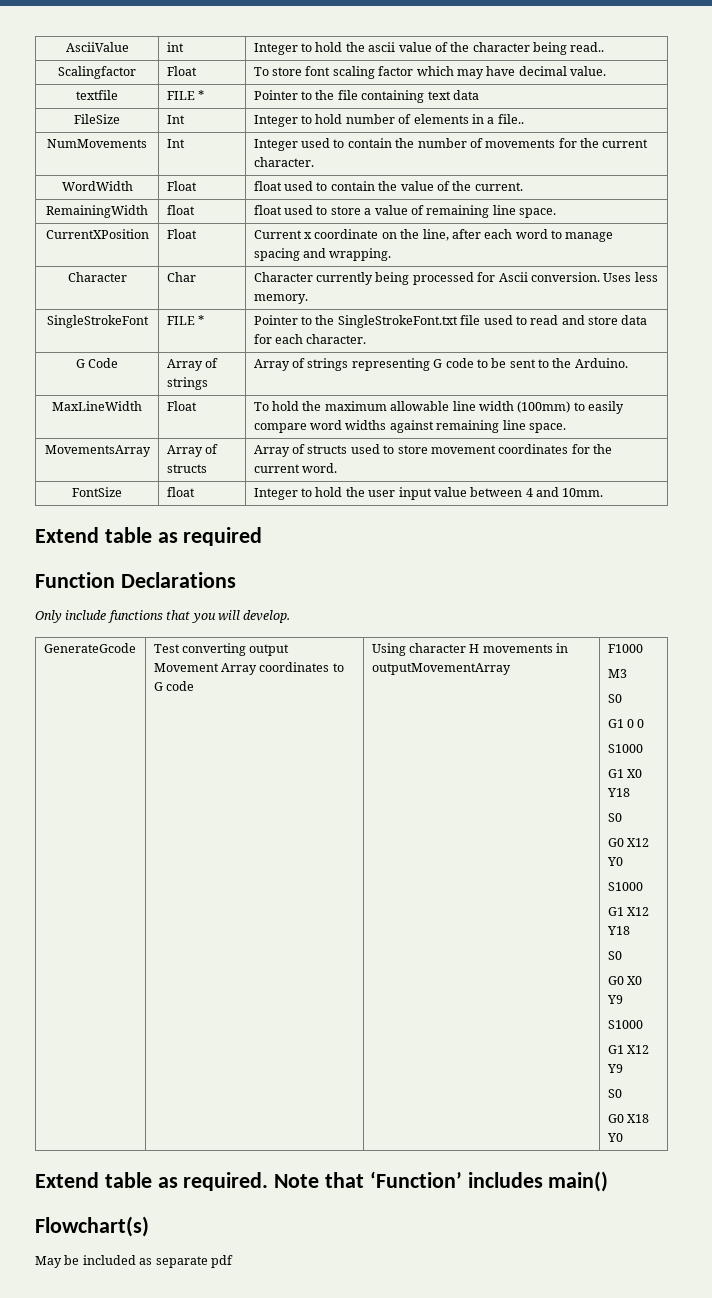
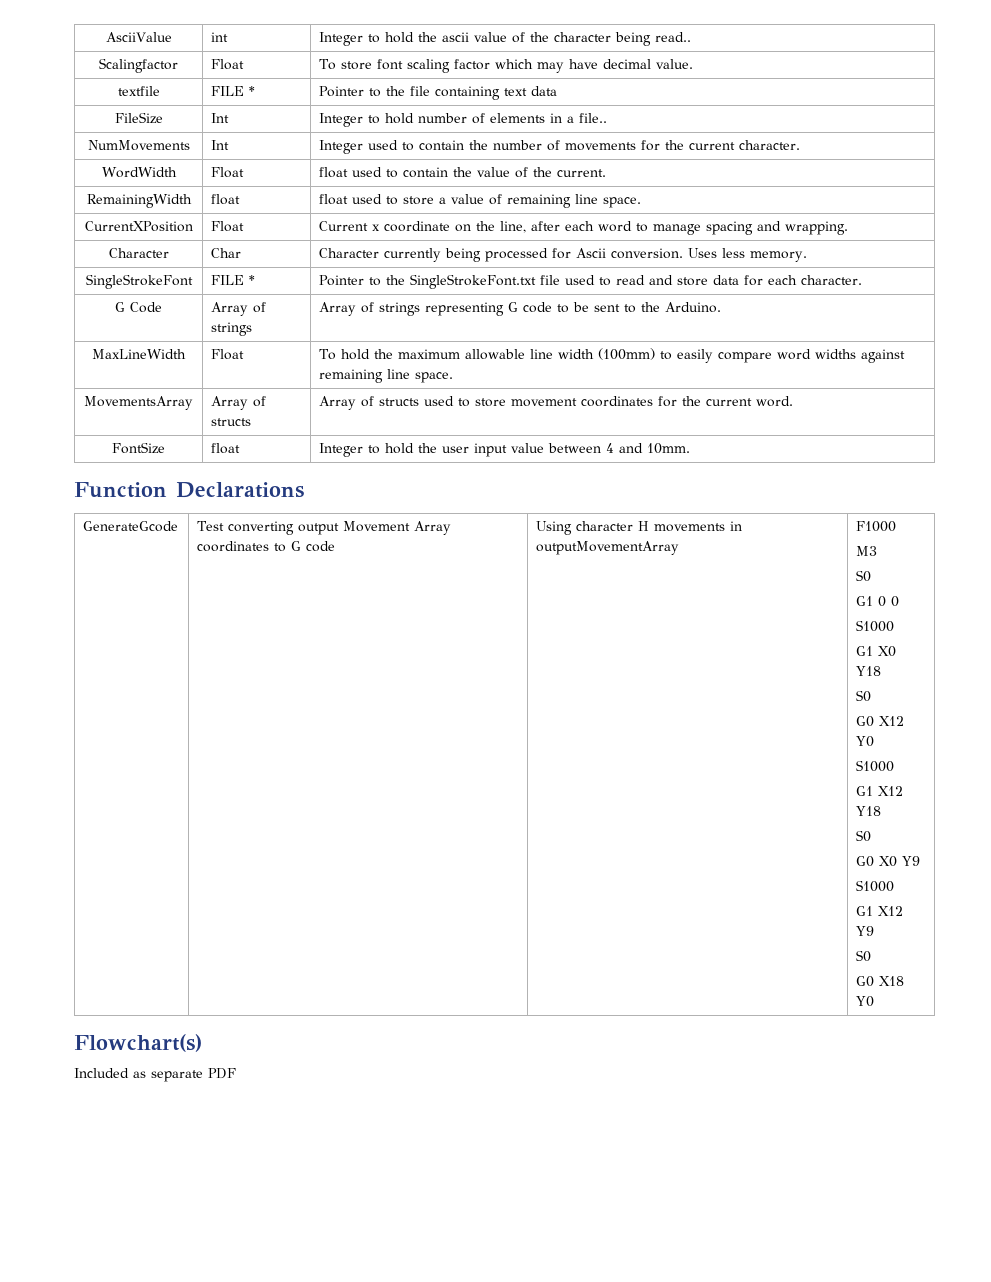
[35,527,263,546] [35,572,236,588] [35,610,291,623] Extend table as required // Function Declarations // Only include functions that you will develop. -> [74,482,304,498] Function Declarations
[35,1171,609,1192] [35,1216,149,1237] [35,1255,136,1268] Extend table as required. Note that ‘Function’ includes main() // Flowchart(s) // May be included -> [74,1034,202,1052] [74,1068,129,1078] Flowchart(s) // Included
[210,1255,233,1268] pdf -> [208,1068,236,1079] PDF

